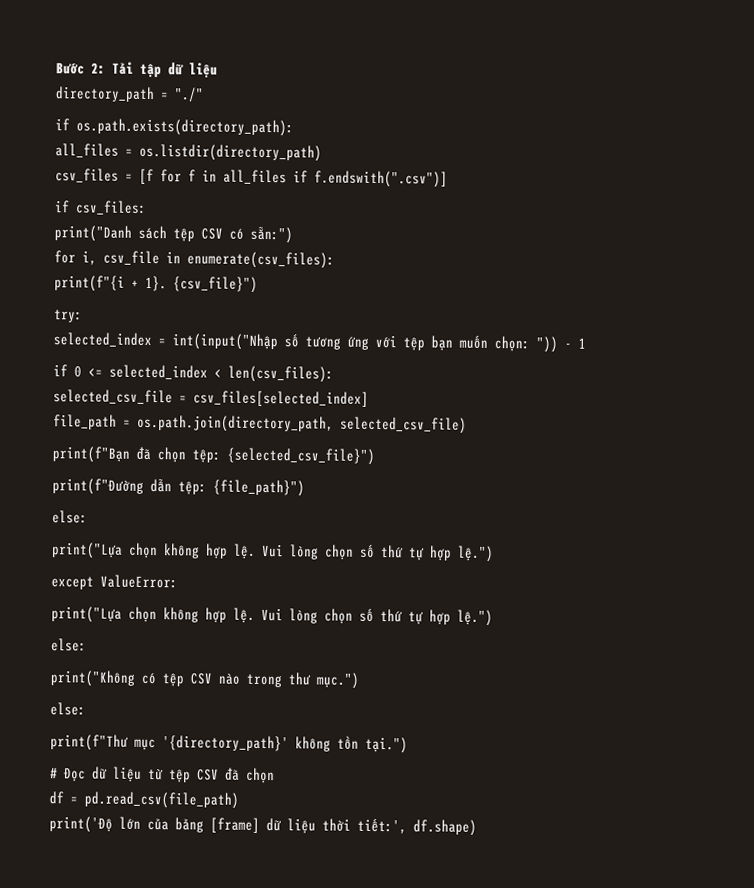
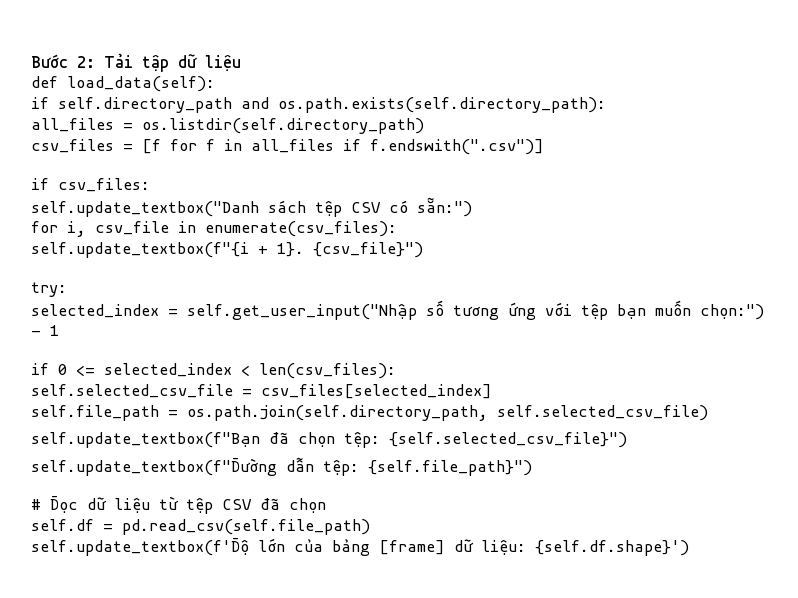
[55,86,204,103] [55,118,294,137] directory_path = "./" // if os.path.exists(directory_path): -> [31,76,215,92] [31,97,606,113] def load_data(self): // if self.directory_path and os.path.exists(self.directory_path):
[139,143,322,162] os.listdir(directory_path) -> [142,118,424,134] os.listdir(self.directory_path)
[54,225,132,242] print("Danh -> [31,201,259,217] self.update_textbox("Danh
[54,275,125,292] print(f"{i -> [31,242,249,258] self.update_textbox(f"{i
[172,333,278,351] int(input("Nhập -> [187,304,417,320] self.get_user_input("Nhập
[494,336,558,353] chọn: ")) -> [700,304,764,320] chọn:")
[53,389,173,405] selected_csv_file -> [31,384,233,398] self.selected_csv_file
[53,414,467,434] [52,446,375,465] [52,478,305,497] [52,510,88,524] [51,542,494,563] [51,574,178,590] [51,606,493,627] [51,638,87,652] [50,670,360,689] [50,702,86,716] [50,734,408,754] file_path = os.path.join(directory_path, selected_csv_file) // print(f"Bạn đã chọn tệp: {selected_csv_file}") // print(f"Đường dẫn tệp: {file_path}") // else: // print("Lựa chọn không hợp lệ. Vui lòng chọn số thứ tự hợp lệ.") // except ValueError: // print("Lựa chọn không hợp lệ. Vui lòng chọn số thứ tự hợp lệ.") // else: // print("Không có tệp CSV nào trong thư mục.") // else: // print(f"Thư mục '{directory_path}' không tồn tại.") -> [31,405,708,421] [31,432,627,448] [31,457,532,476] self.file_path = os.path.join(self.directory_path, self.selected_csv_file) // self.update_textbox(f"Bạn đã chọn tệp: {self.selected_csv_file}") // self.update_textbox(f"Đường dẫn tệp: {self.file_path}")
[49,791,239,809] [49,816,113,833] df = pd.read_csv(file_path) // print('Độ -> [31,519,370,535] [31,538,249,556] self.df = pd.read_csv(self.file_path) // self.update_textbox(f'Độ
[287,818,477,836] liệu thời tiết:', df.shape) -> [481,540,689,556] liệu: {self.df.shape}')

